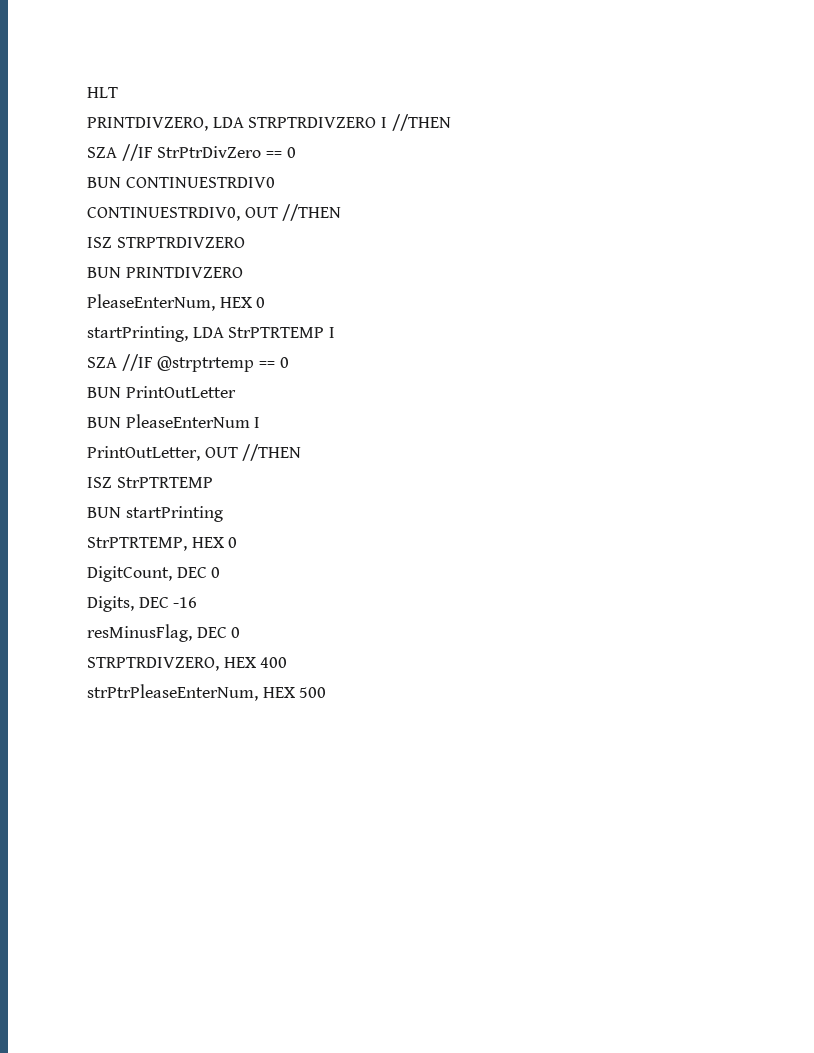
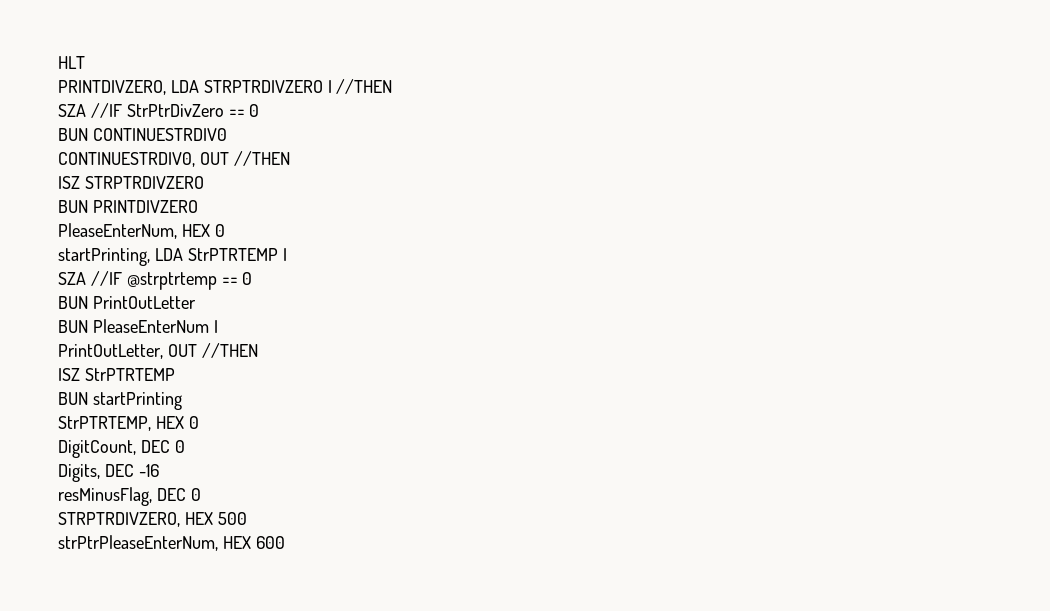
[260,657,288,668] 400 -> [217,512,247,525] 500
[299,687,327,698] 500 -> [255,536,285,549] 600

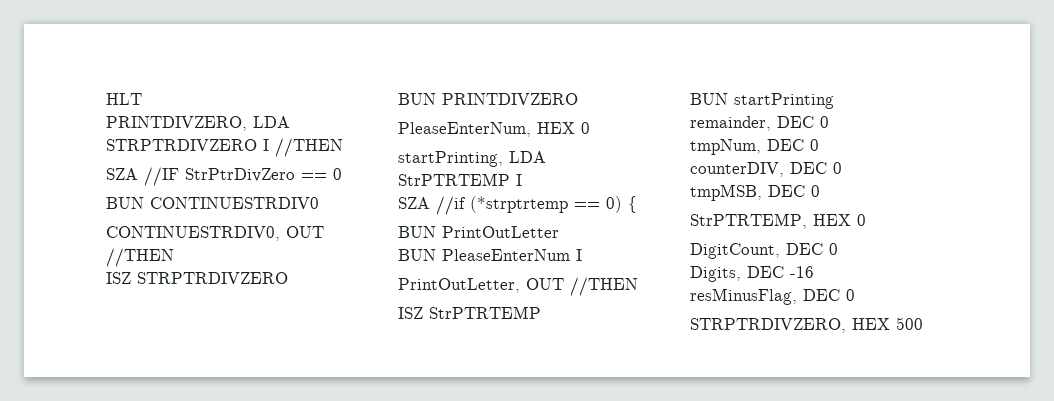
[90,271,253,290] //IF @strptrtemp == 0 -> [436,196,637,215] //if (*strptrtemp == 0) {
(182, 401) none -> [690,116,829,131] [690,139,819,155] [690,162,842,177] [690,184,820,201] // remainder, DEC 0 // tmpNum, DEC 0 // counterDIV, DEC 0 // tmpMSB, DEC 0
[58,535,285,551] // strPtrPleaseEnterNum, HEX 600 -> (923, 323) none

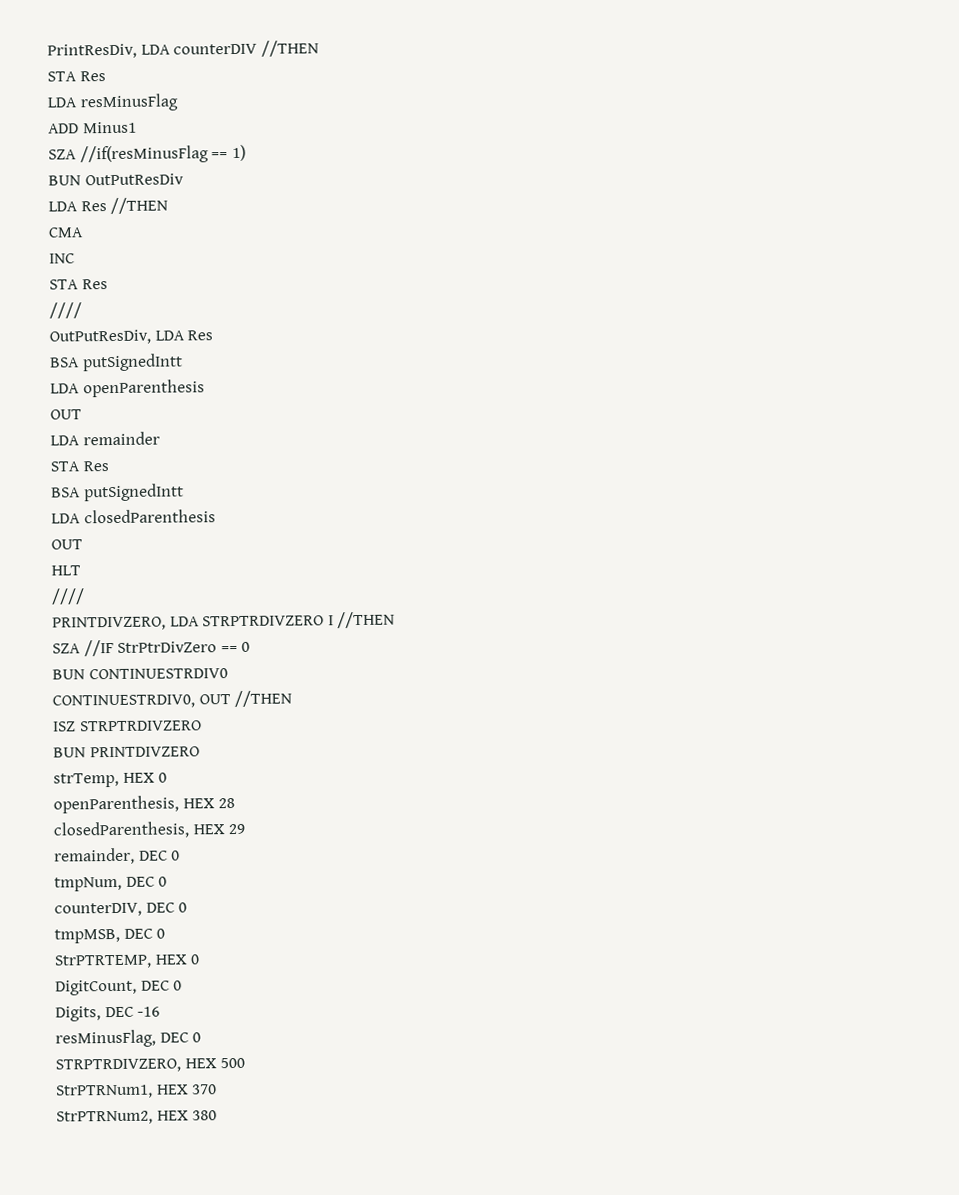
(106, 99) none -> [47,40,319,59] [47,71,106,82] [47,93,178,112] [48,121,137,134] [48,144,246,164] [48,173,184,186] [48,197,169,215] [48,227,84,238] [49,253,75,264] [49,279,108,290] [49,302,82,319] [49,329,214,345] [50,353,183,372] [50,379,205,398] [50,409,82,420] [50,431,160,446] [50,461,109,472] [51,483,184,502] [51,509,216,524] [51,539,83,550] PrintResDiv, LDA counterDIV //THEN // STA Res // LDA resMinusFlag // ADD Minus1 // SZA //if(resMinusFlag == 1) // BUN OutPutResDiv // LDA Res //THEN // CMA // INC // STA Res // //// // OutPutResDiv, LDA Res // BSA putSignedIntt // LDA openParenthesis // OUT // LDA remainder // STA Res // BSA putSignedIntt // LDA closedParenthesis // OUT //
(142, 99) none -> [51,588,85,605] // ////
[398,122,590,137] [398,151,546,167] [398,173,522,186] [398,196,637,215] [398,226,559,238] [398,249,582,261] [398,277,638,296] [398,306,541,319] [690,93,834,109] PleaseEnterNum, HEX 0 // startPrinting, LDA StrPTRTEMP I // SZA //if (*strptrtemp == 0) { // BUN PrintOutLetter // BUN PleaseEnterNum I // PrintOutLetter, OUT //THEN // ISZ StrPTRTEMP // BUN startPrinting -> [53,772,168,788] [53,795,236,814] [53,821,246,839] strTemp, HEX 0 // openParenthesis, HEX 28 // closedParenthesis, HEX 29
(923, 323) none -> [55,1084,218,1099] [56,1110,218,1125] // StrPTRNum1, HEX 370 // StrPTRNum2, HEX 380

